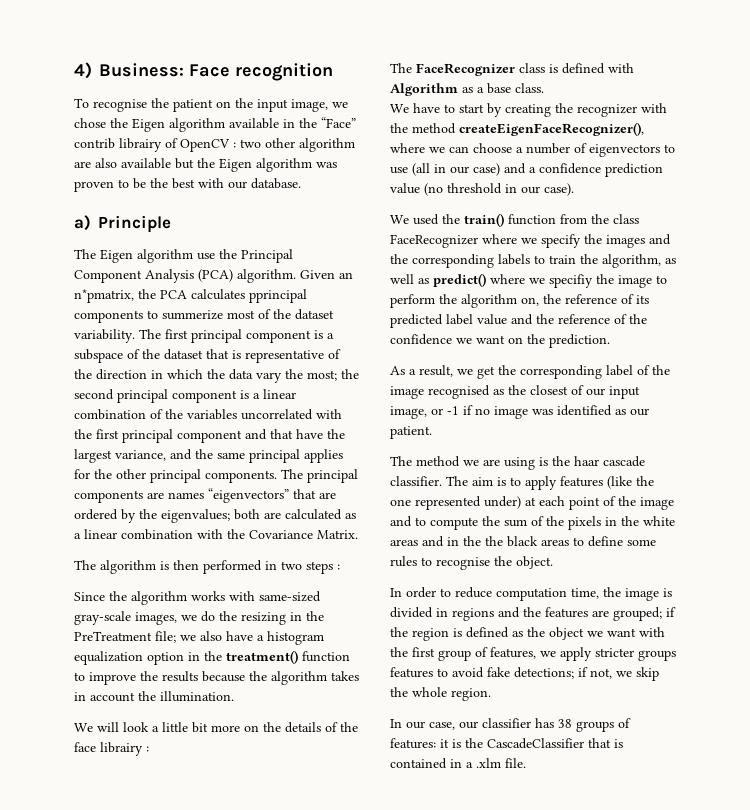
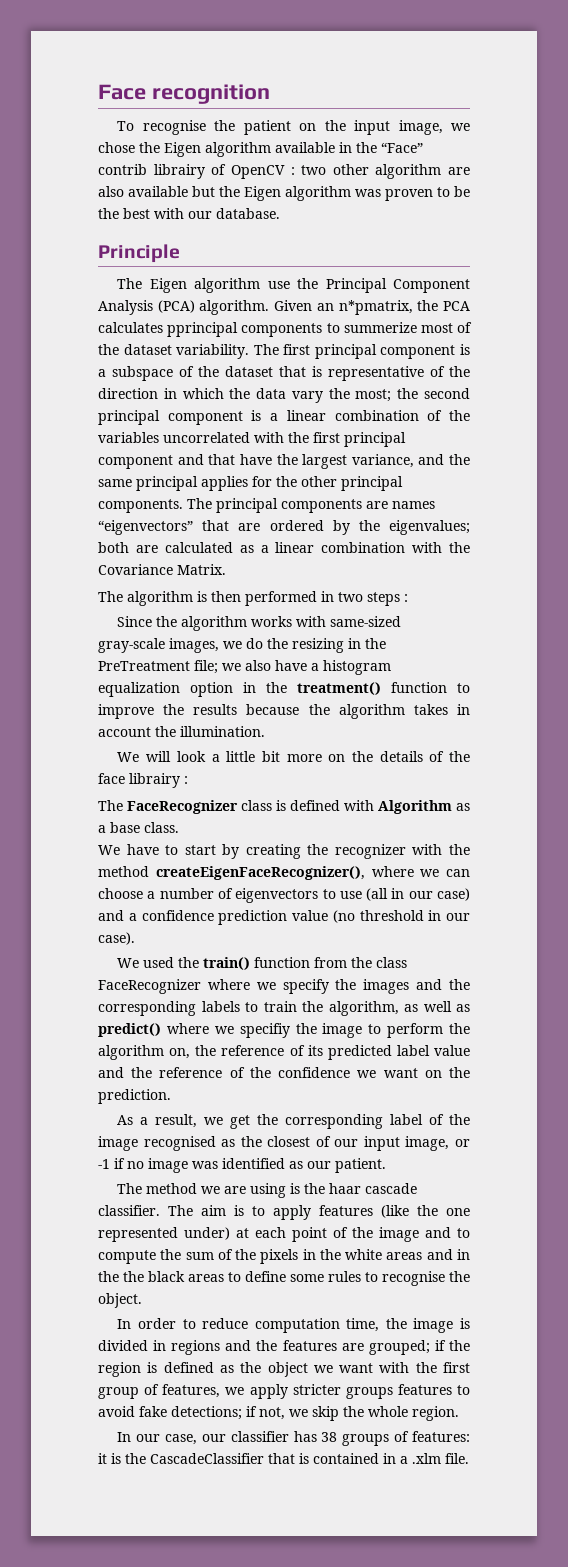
[74,62,184,79] 4) Business: -> (98, 92) none
[74,215,91,231] a) -> (280, 213) none

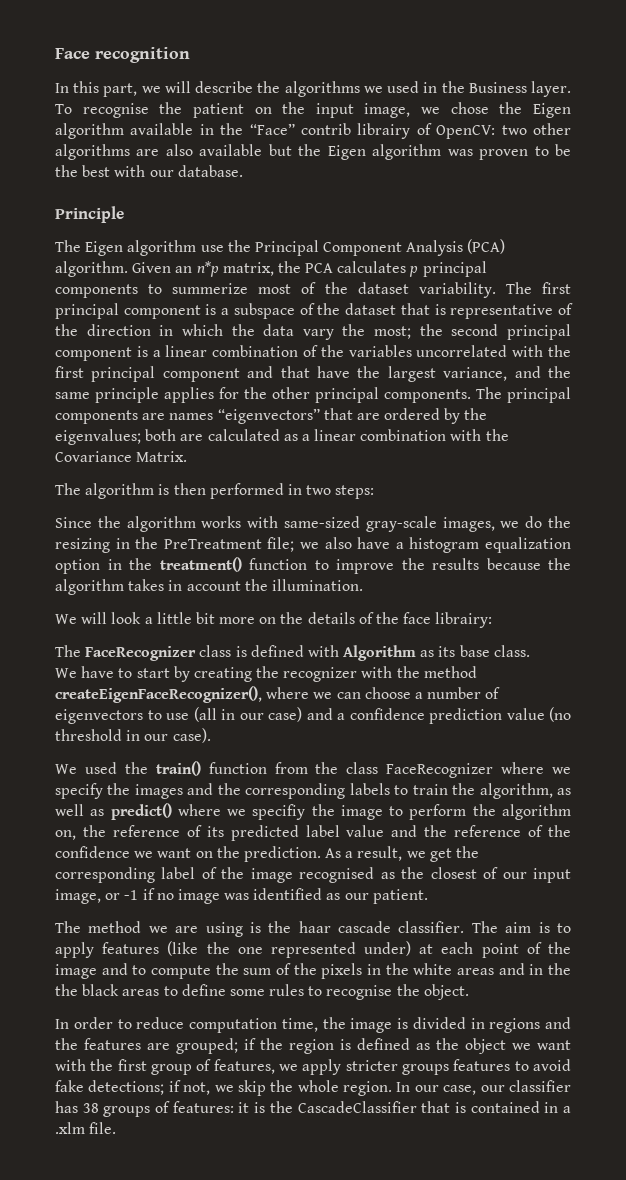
(270, 94) none -> [55,81,571,97] In this part, we will describe the algorithms we used in the Business layer.
[230,165,295,179] OpenCV : -> [436,125,496,139] OpenCV:
[375,164,442,179] algorithm -> [55,144,130,160] algorithms
[338,300,413,315] n*pmatrix, -> [196,261,274,277] n*p matrix,
[167,322,239,337] pprincipal -> [409,261,487,277] p principal
[136,476,198,491] principal -> [95,387,159,403] principle
[367,592,408,606] steps : -> [335,485,375,499] steps:
[129,773,188,788] librairy : -> [435,612,493,628] librairy:
[98,825,106,833] a -> [438,646,456,657] its
(171, 1096) // -> (321, 854) none
(459, 1413) // -> (393, 1088) none

